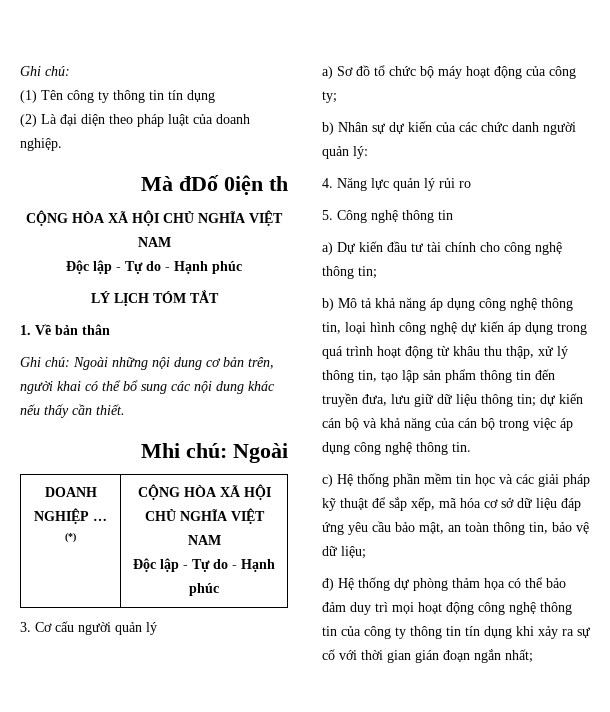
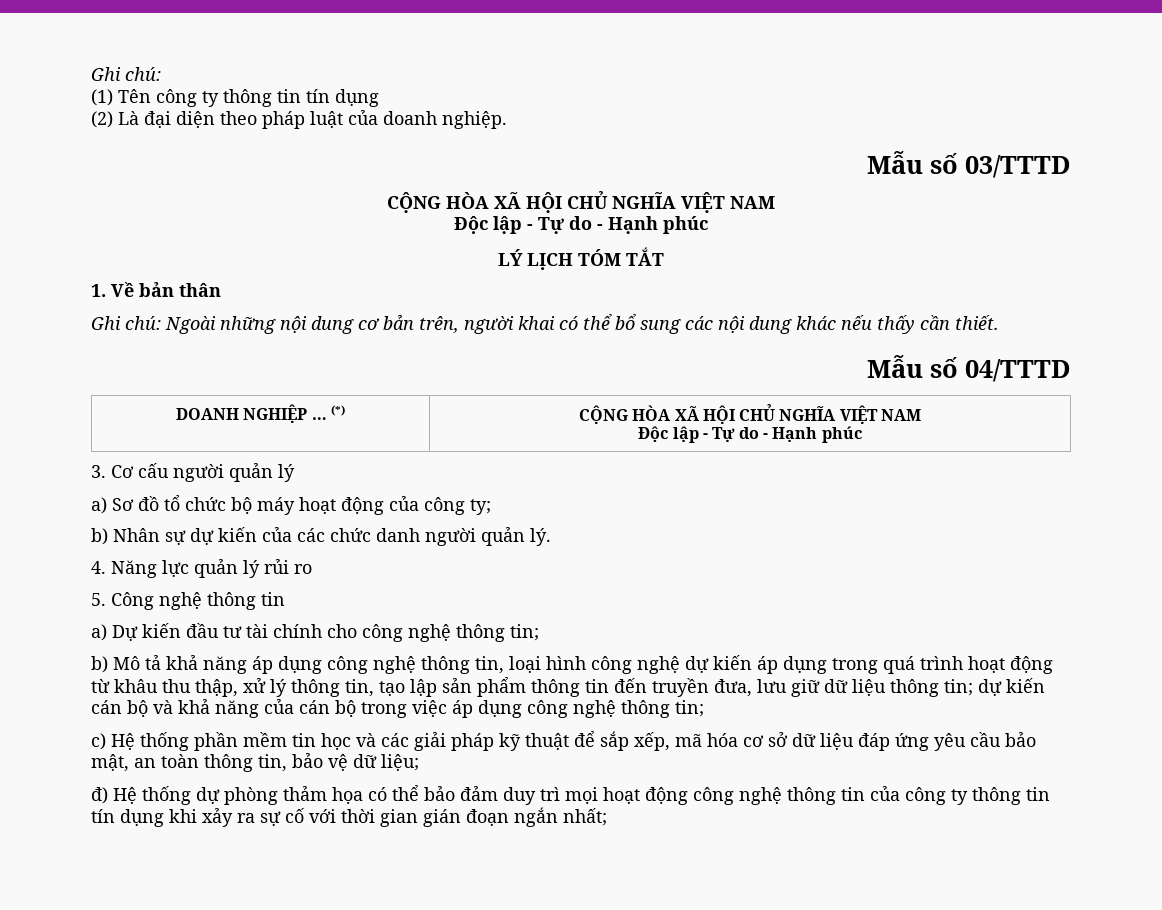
[141,175,288,195] Mà đDố 0iện th -> [867,151,1071,178] Mẫu số 03/TTTD
[141,443,288,463] Mhi chú: Ngoài -> [867,355,1071,382] Mẫu số 04/TTTD
[353,146,368,159] lý: -> [530,528,551,546] lý.
[452,442,471,452] tin. -> [675,700,704,717] tin;

